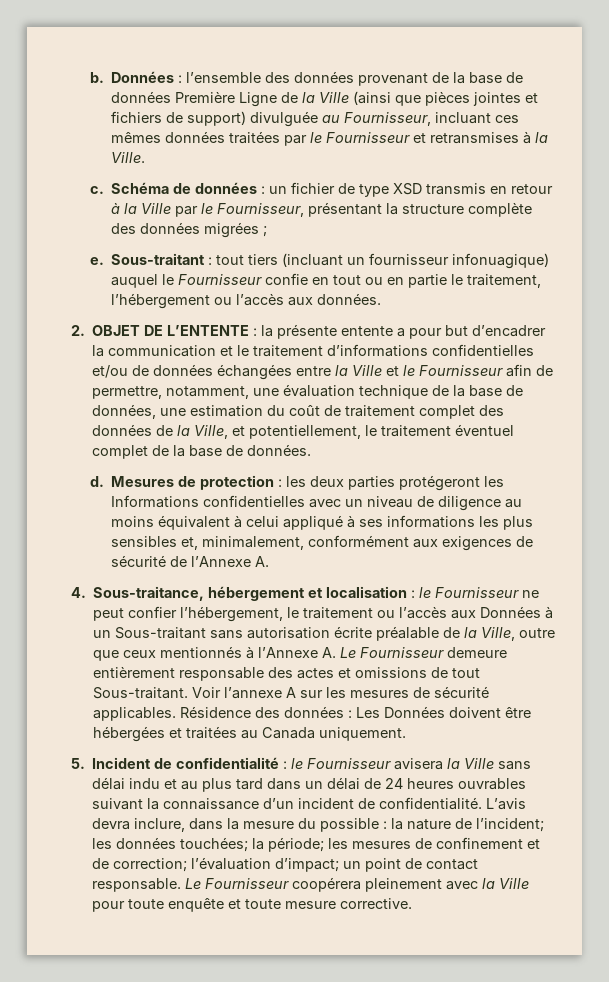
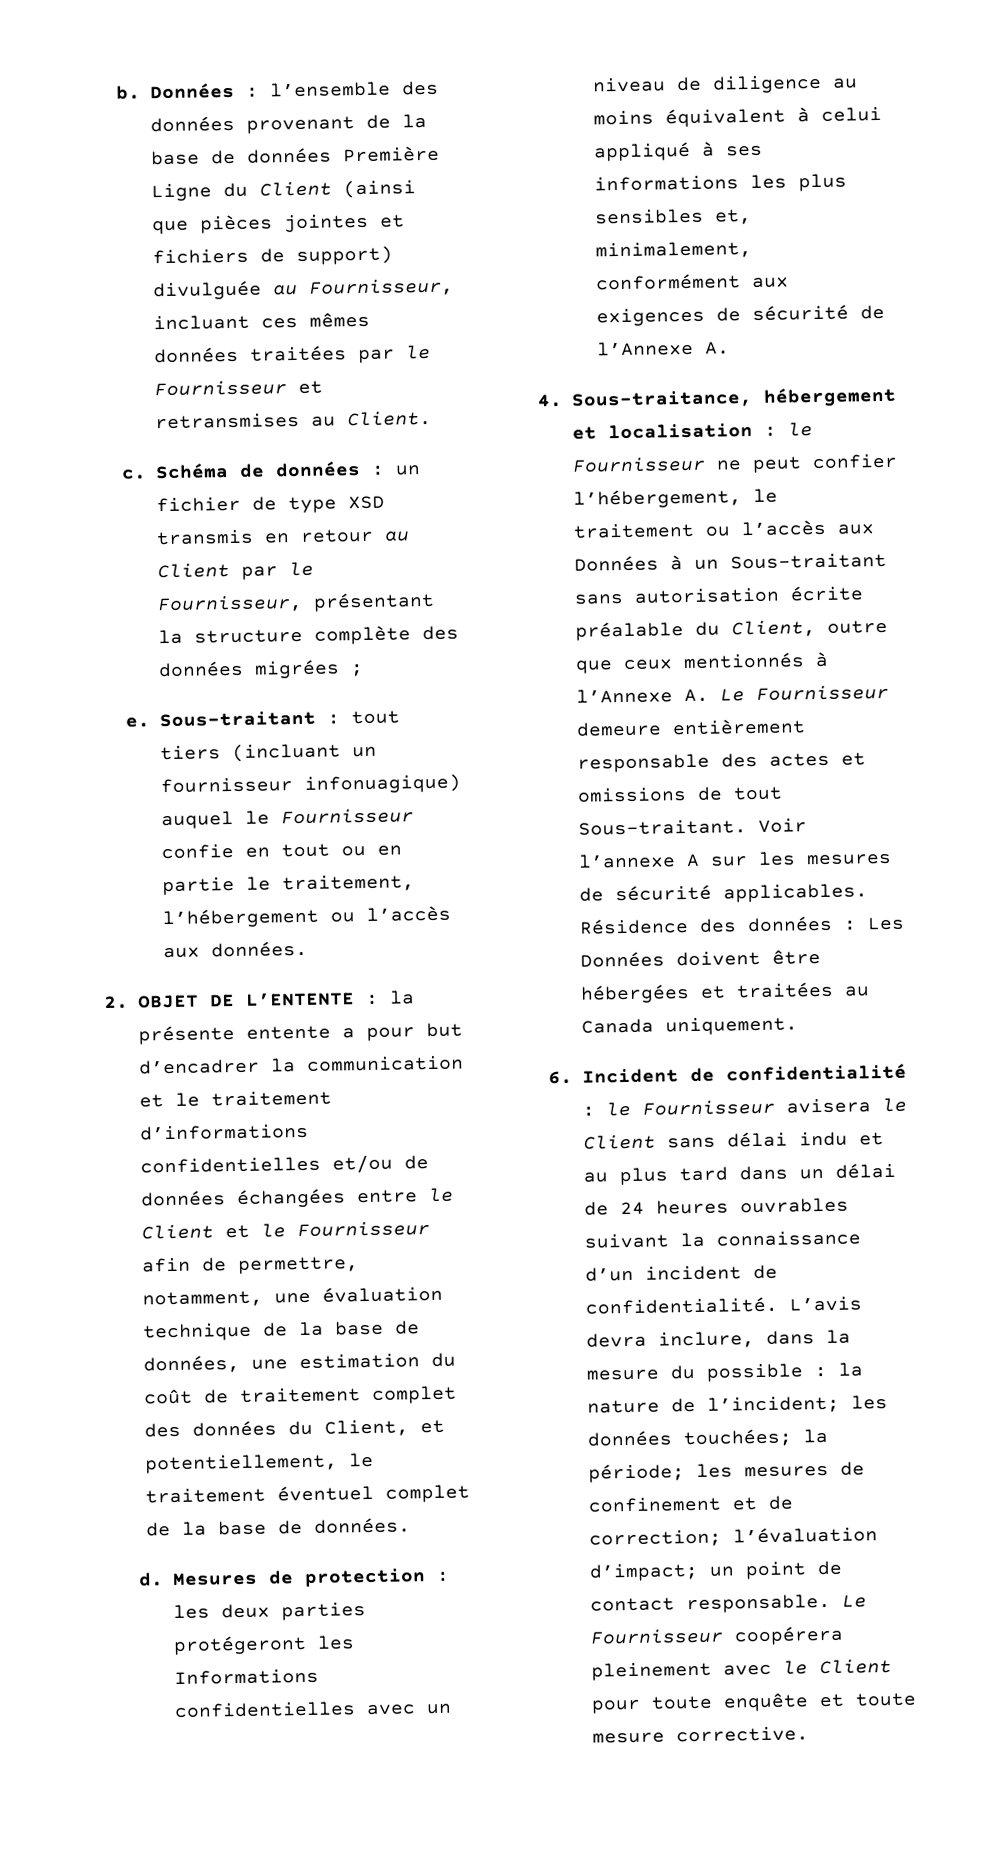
[281,92,350,103] de la Ville -> [223,181,333,198] du Client
[523,131,549,144] [111,152,146,163] à la Ville. -> [311,410,433,427] au Client.
[111,203,172,214] à la Ville -> [384,531,411,542] [157,563,231,579] au Client
[334,365,382,376] la Ville -> [428,1187,454,1203] [140,1224,214,1240] le Client
[155,425,228,439] de la Ville, -> [287,1419,409,1437] du Client,
[442,627,515,641] de la Ville, -> [694,620,816,638] du Client,
[70,758,85,769] 5. -> [548,1070,574,1085] 6.
[446,758,494,769] la Ville -> [881,1097,907,1113] [582,1134,656,1150] le Client
[481,878,529,889] la Ville -> [782,1658,892,1675] le Client

